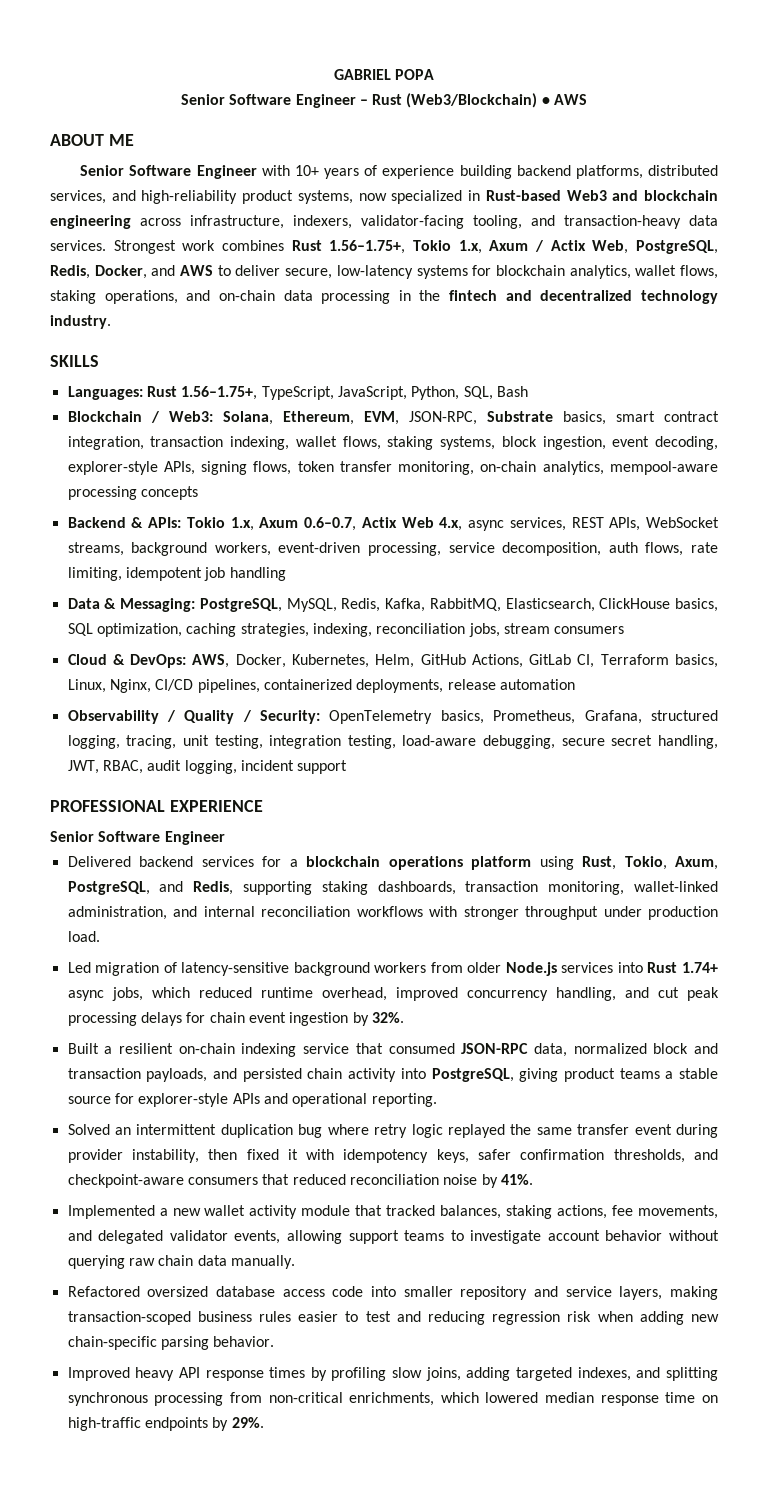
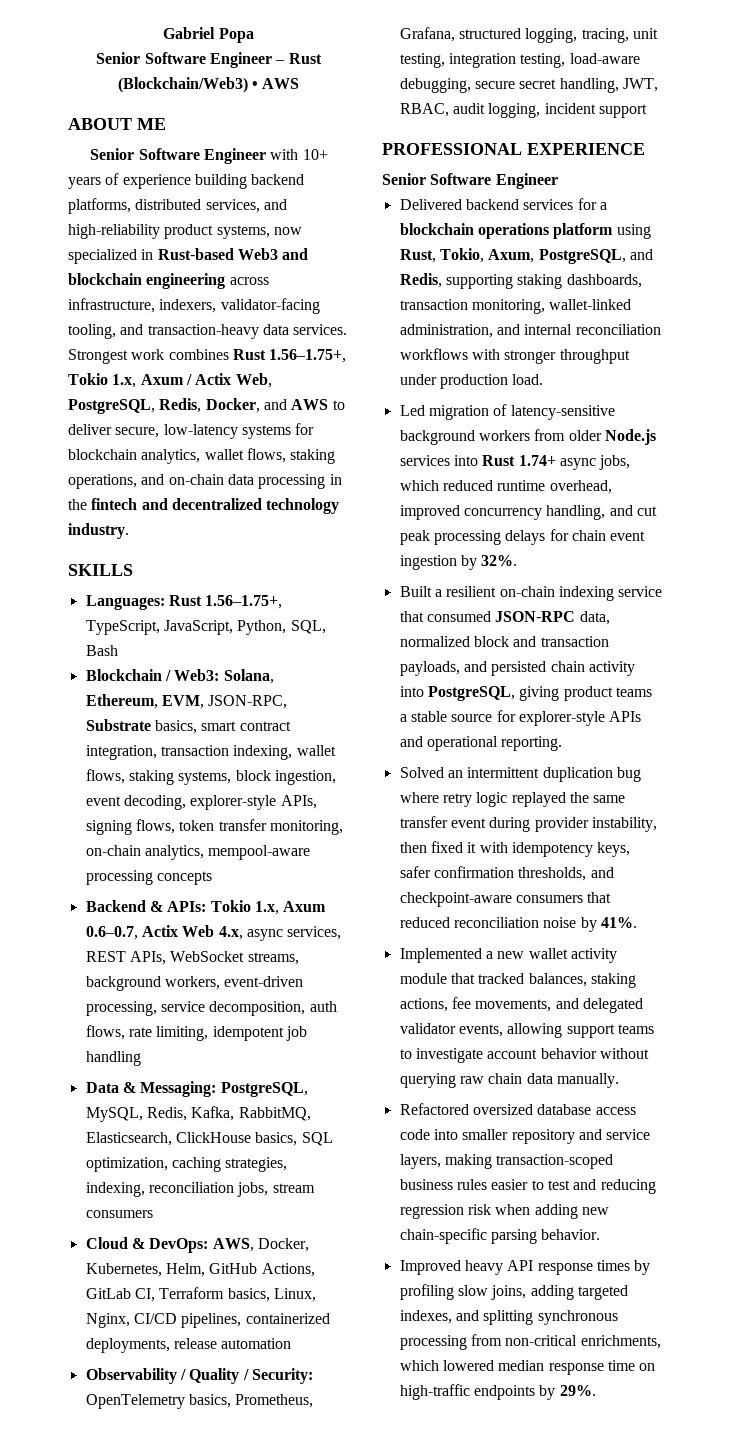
[333,69,435,80] GABRIEL POPA -> [163,27,254,43] Gabriel Popa
[406,93,538,108] (Web3/Blockchain) -> [117,77,248,93] (Blockchain/Web3)

